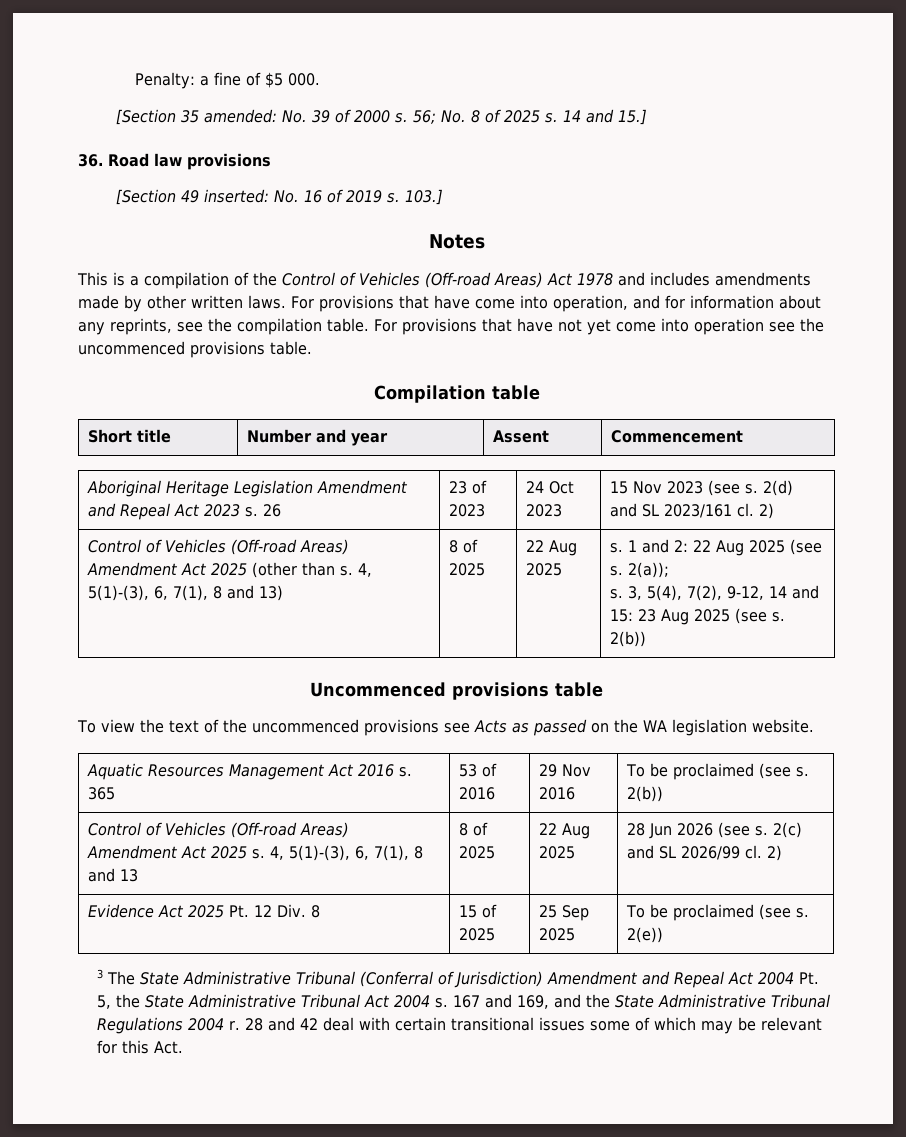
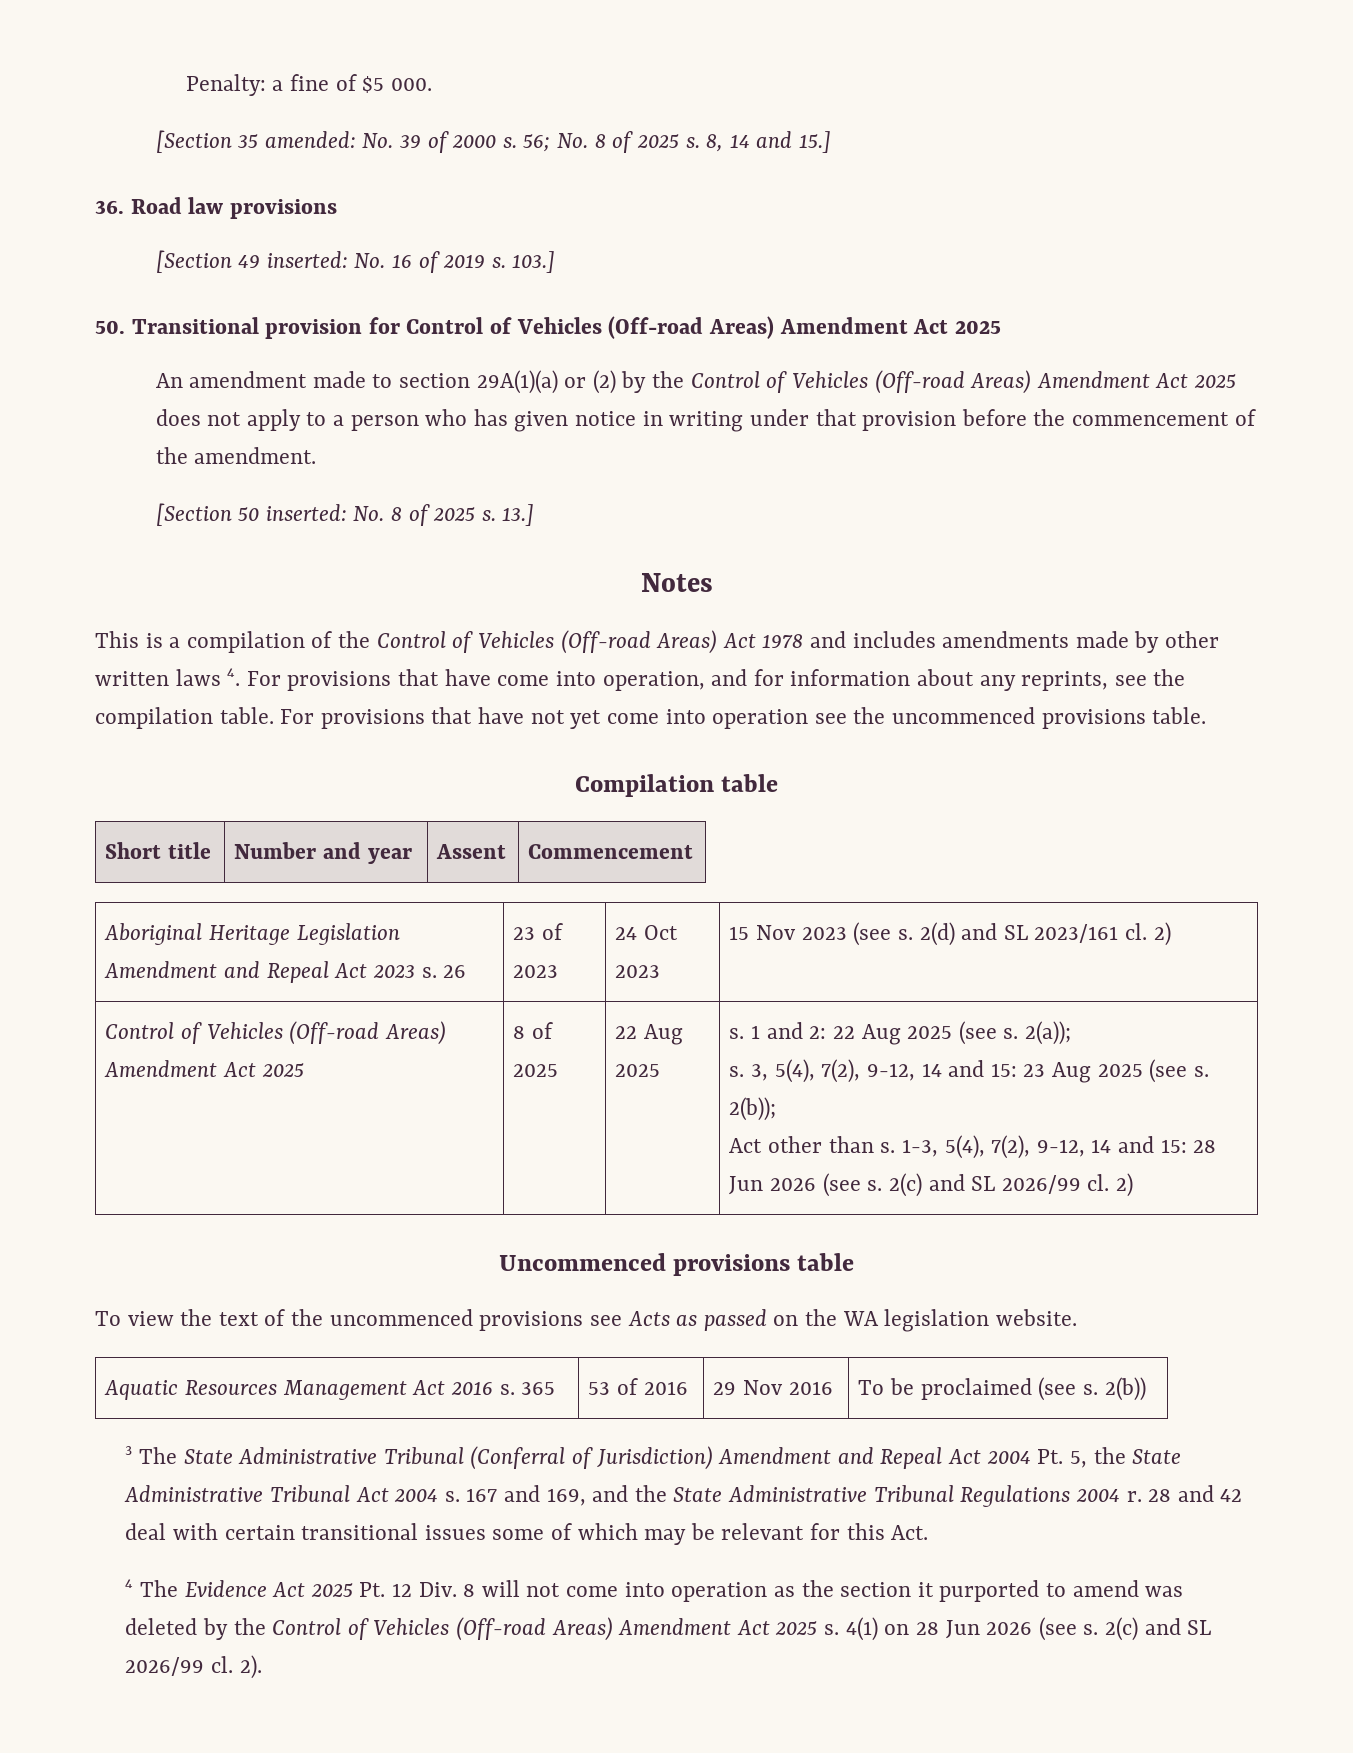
(559, 118) none -> [706,134,724,152] 8,
(444, 197) none -> [95,316,1001,339] [155,370,1237,394] [155,409,1256,432] [155,447,317,464] [155,503,535,526] // 50. Transitional provision for Control of Vehicles (Off-road Areas) Amendment Act 2025 // An amendment made to section 29A(1)(a) or (2) by the Control of Vehicles (Off-road Areas) Amendment Act 2025 does not apply to a person who has given notice in writing under that provision before the commencement of the amendment. // [Section 50 inserted: No. 8 of 2025 s. 13.]
[248,295,286,309] laws. -> [175,668,241,686] laws 4.
[252,562,373,578] [88,585,284,601] (other than s. 4, 5(1)-(3), 6, 7(1), 8 and 13) -> (304, 1070) none
[610,631,647,647] 2(b)) -> [729,1097,777,1121] [729,1135,1217,1159] [729,1173,1134,1197] 2(b)); // Act other than s. 1-3, 5(4), 7(2), 9-12, 14 and 15: 28 Jun 2026 (see s. 2(c) and SL 2026/99 cl. 2)
[88,822,350,838] [87,845,424,861] [88,868,139,882] [459,822,489,836] [459,846,496,859] [539,823,591,839] [539,846,576,859] [627,822,803,839] [627,845,783,861] [88,904,321,918] [459,904,498,918] [459,928,496,941] [539,905,590,921] [539,928,576,941] [626,904,810,921] [627,927,664,943] // Control of Vehicles (Off-road Areas) Amendment Act 2025 s. 4, 5(1)-(3), 6, 7(1), 8 and 13 | 8 of 2025 | 22 Aug 2025 | 28 Jun 2026 (see s. 2(c) and SL 2026/99 cl. 2) // Evidence Act 2025 Pt. 12 Div. 8 | 15 of 2025 | 25 Sep 2025 | To be proclaimed (see s. 2(e)) -> (1146, 1389) none
(184, 1047) none -> [125,1579,1184,1602] [125,1617,1212,1641] [125,1655,262,1679] // 4 The Evidence Act 2025 Pt. 12 Div. 8 will not come into operation as the section it purported to amend was deleted by the Control of Vehicles (Off-road Areas) Amendment Act 2025 s. 4(1) on 28 Jun 2026 (see s. 2(c) and SL 2026/99 cl. 2).

